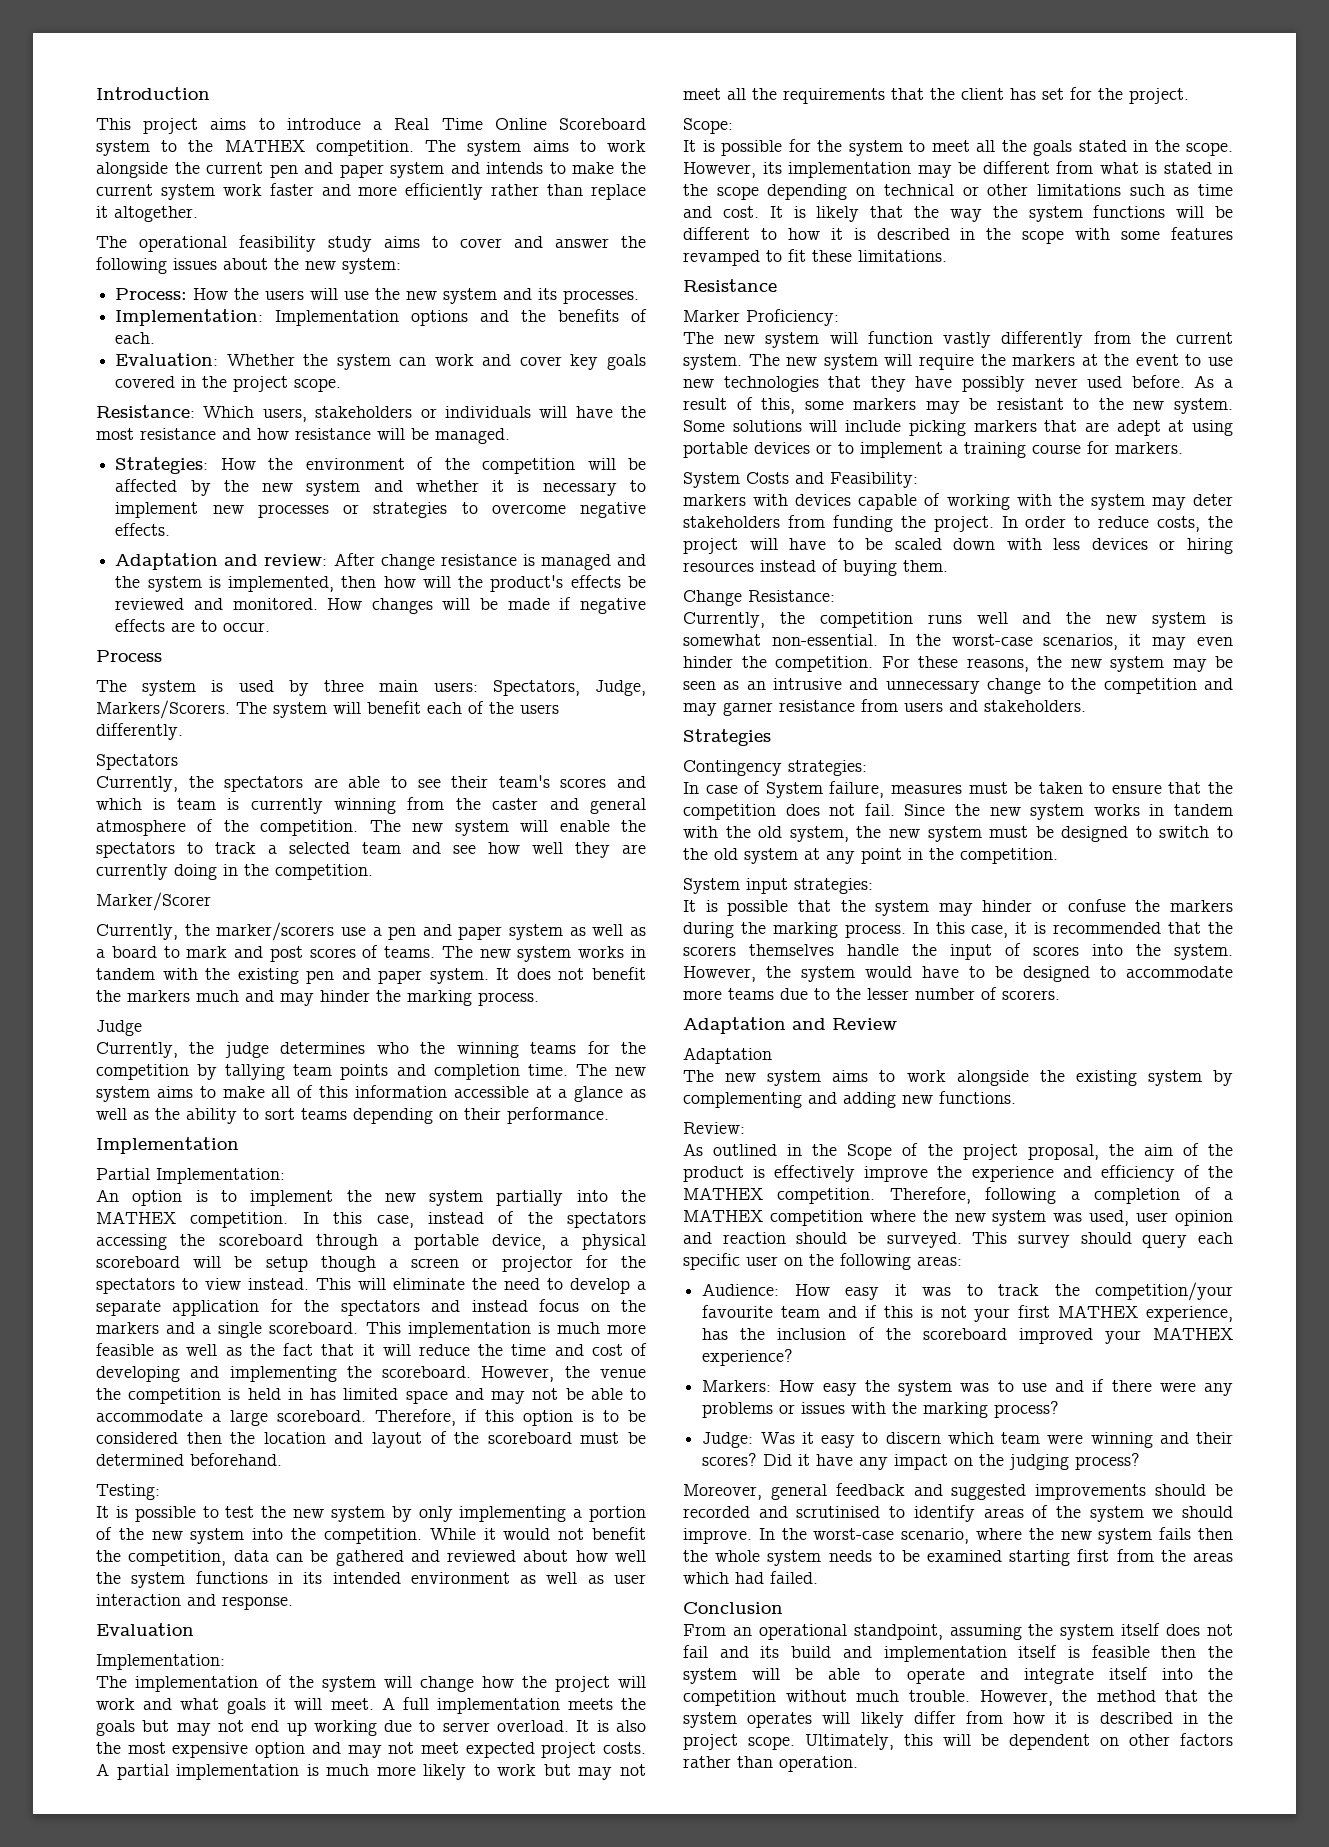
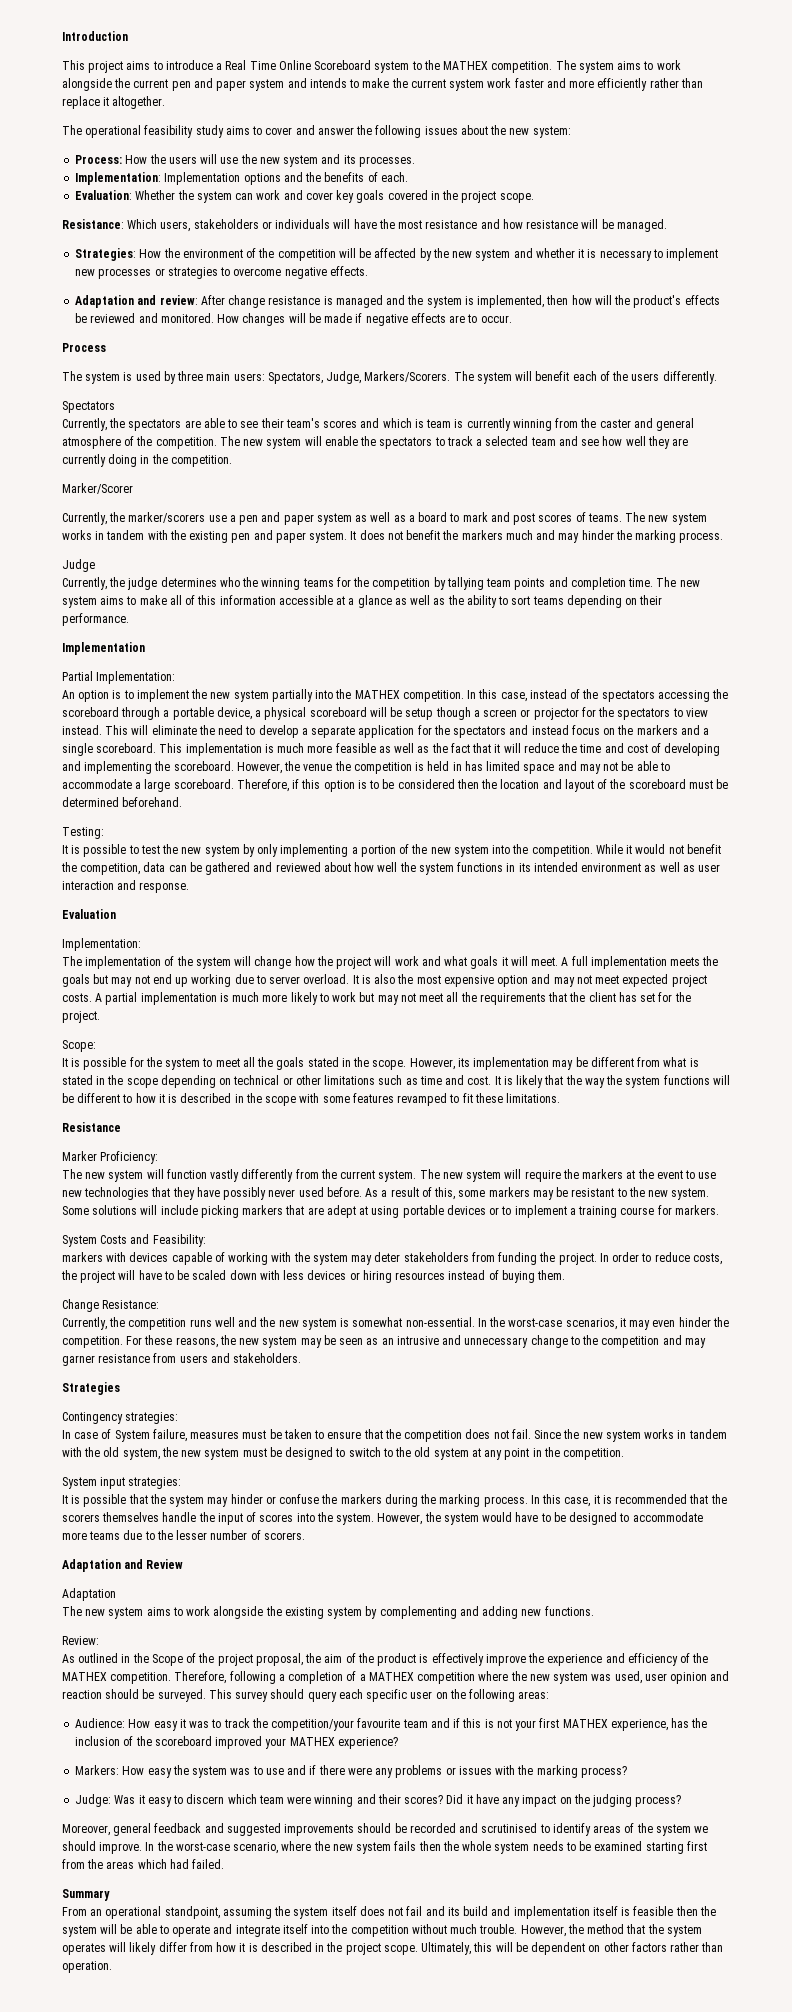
[683,1602,783,1614] Conclusion -> [62,1889,110,1901] Summary

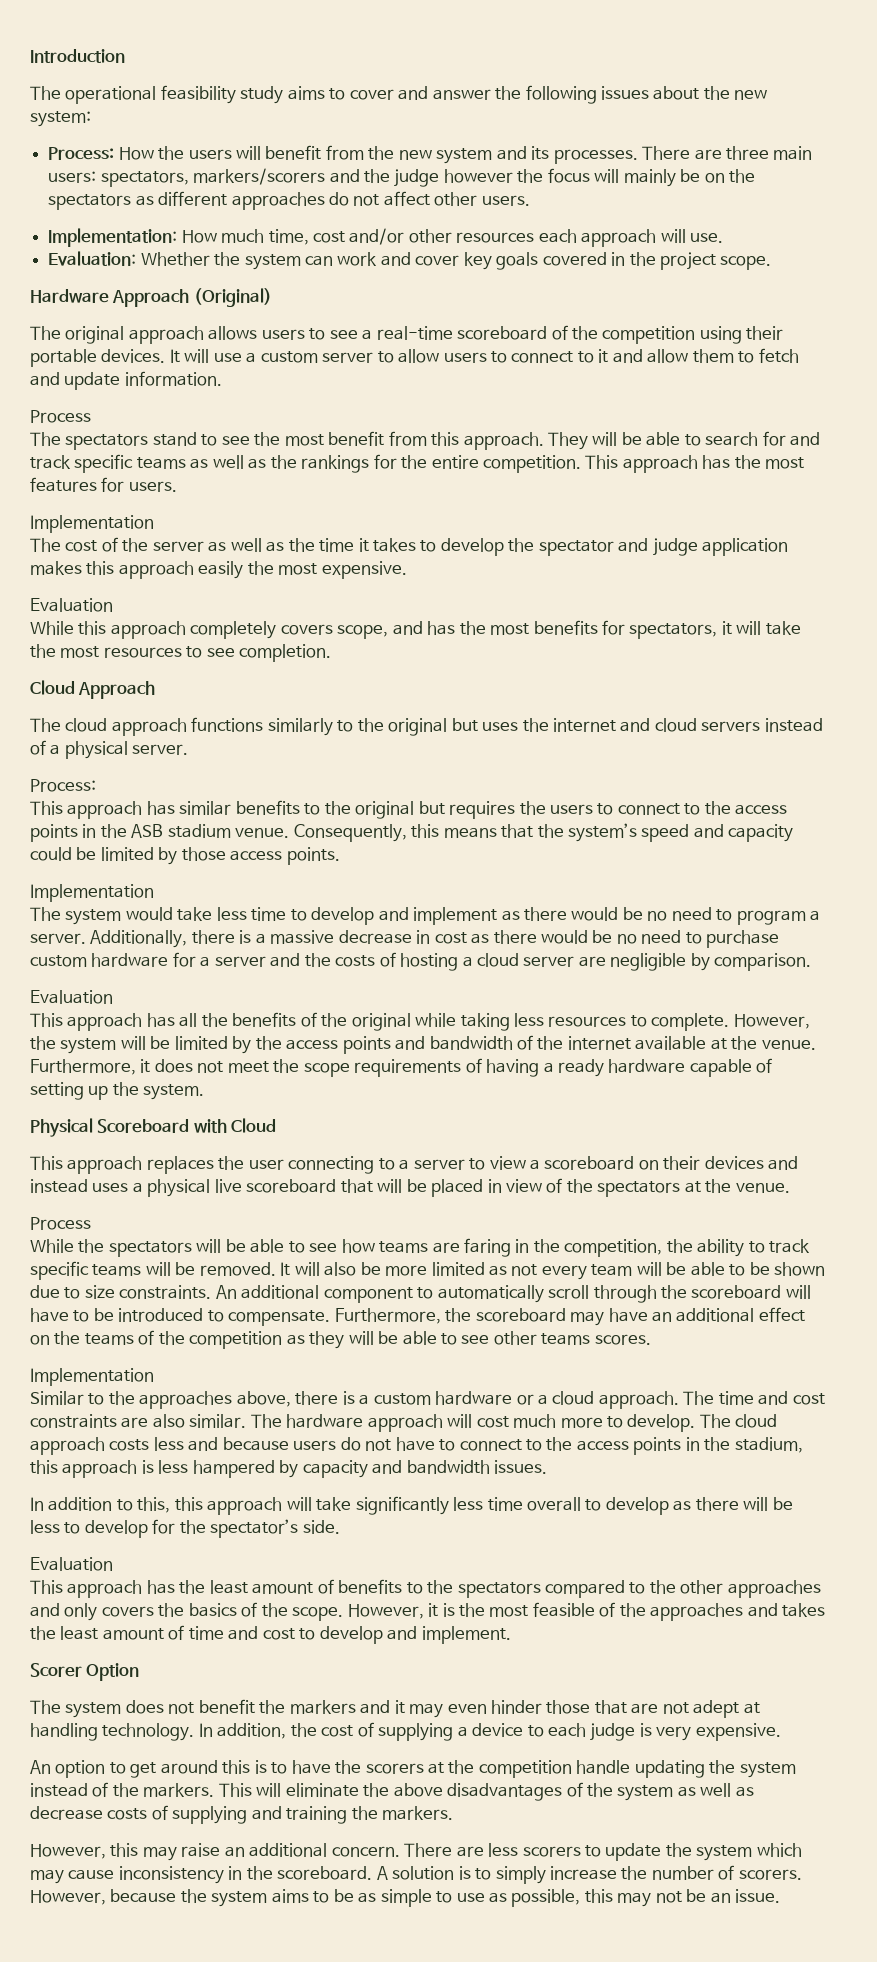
[62,60,681,73] [62,78,703,91] [62,96,166,109] // This project aims to introduce a Real Time Online Scoreboard system to the MATHEX competition. The system aims to work alongside the current pen and paper system and intends to make the current system work faster and more efficiently rather than replace it altogether. -> (125, 56) none
[220,157,239,164] use -> [265,145,364,160] benefit from
[75,172,408,185] // Implementation: Implementation options and the benefits of each. -> [642,146,813,160] [48,168,756,187] [48,191,530,210] [48,228,724,247] There are three main users: spectators, markers/scorers and the judge however the focus will mainly be on the spectators as different approaches do not affect other users. // Implementation: How much time, cost and/or other resources each approach will use.
[62,219,667,232] [75,248,719,261] [75,266,368,279] [75,295,720,308] [75,313,512,326] [62,343,106,352] [62,371,717,384] [62,401,115,413] [62,418,695,431] [62,436,689,449] [62,454,232,467] [62,483,133,494] [62,512,707,525] [62,530,357,543] Resistance: Which users, stakeholders or individuals will have the most resistance and how resistance will be managed. // Strategies: How the environment of the competition will be affected by the new system and whether it is necessary to implement new processes or strategies to overcome negative effects. // Adaptation and review: After change resistance is managed and the system is implemented, then how will the product's effects be reviewed and monitored. How changes will be made if negative effects are to occur. // Process // The system is used by three main users: Spectators, Judge, Markers/Scorers. The system will benefit each of the users differently. // Spectators // Currently, the spectators are able to see their team's scores and which is team is currently winning from the caster and general atmosphere of the competition. The new system will enable the spectators to track a selected team and see how well they are currently doing in the competition. // Marker/Scorer // Currently, the marker/scorers use a pen and paper system as well as a board to mark and post scores of teams. The new system works in tandem with the existing pen and paper system. It -> [30,288,272,307] [30,325,784,344] [30,348,799,367] [30,371,222,390] [30,410,91,423] [30,431,821,450] [30,454,805,473] [30,477,177,492] [30,515,154,533] [30,537,789,556] [30,561,407,579] [30,598,113,612] [30,620,801,639] [30,644,332,662] [30,680,156,699] [30,717,823,736] [30,740,189,759] [30,779,96,792] [30,800,788,819] [30,823,794,842] [30,847,340,865] [30,884,154,902] [30,907,821,925] [30,930,780,948] [30,952,812,971] [30,990,113,1004] [30,1012,810,1031] [30,1035,816,1054] [30,1058,773,1077] [30,1082,205,1100] [30,1118,277,1137] [30,1156,799,1174] [30,1178,790,1197] [30,1217,91,1230] [30,1238,811,1257] [30,1261,826,1280] [30,1285,811,1303] [30,1307,805,1326] [30,1330,651,1349] [30,1368,154,1386] [30,1391,825,1409] [30,1414,778,1432] [30,1437,803,1455] [30,1460,548,1478] [30,1496,793,1515] [30,1519,340,1538] [30,1557,113,1571] [30,1579,821,1598] [30,1602,826,1621] [30,1625,511,1644] [30,1663,140,1681] [30,1700,122,1718] Hardware Approach (Original) // The original approach allows users to see a real-time scoreboard of the competition using their portable devices. It will use a custom server to allow users to connect to it and allow them to fetch and update information. // Process // The spectators stand to see the most benefit from this approach. They will be able to search for and track specific teams as well as the rankings for the entire competition. This approach has the most features for users. // Implementation // The cost of the server as well as the time it takes to develop the spectator and judge application makes this approach easily the most expensive. // Evaluation // While this approach completely covers scope, and has the most benefits for spectators, it will take the most resources to see completion. // Cloud Approach // The cloud approach functions similarly to the original but uses the internet and cloud servers instead of a physical server. // Process: // This approach has similar benefits to the original but requires the users to connect to the access points in the ASB stadium venue. Consequently, this means that the system’s speed and capacity could be limited by those access points. // Implementation // The system would take less time to develop and implement as there would be no need to program a server. Additionally, there is a massive decrease in cost as there would be no need to purchase custom hardware for a server and the costs of hosting a cloud server are negligible by comparison. // Evaluation // This approach has all the benefits of the original while taking less resources to complete. However, the system will be limited by the access points and bandwidth of the internet available at the venue. Furthermore, it does not meet the scope requirements of having a ready hardware capable of setting up the system. // Physical Scoreboard with Cloud // This approach replaces the user connecting to a server to view a scoreboard on their devices and instead uses a physical live scoreboard that will be placed in view of the spectators at the venue. // Process // While the spectators will be able to see how teams are faring in the competition, the ability to track specific teams will be removed. It will also be more limited as not every team will be able to be shown due to size constraints. An additional component to automatically scroll through the scoreboard will have to be introduced to compensate. Furthermore, the scoreboard may have an additional effect on the teams of the competition as they will be able to see other teams scores. // Implementation // Similar to the approaches above, there is a custom hardware or a cloud approach. The time and cost constraints are also similar. The hardware approach will cost much more to develop. The cloud approach costs less and because users do not have to connect to the access points in the stadium, this approach is less hampered by capacity and bandwidth issues. // In addition to this, this approach will take significantly less time overall to develop as there will be less to develop for the spectator’s side. // Evaluation // This approach has the least amount of benefits to the spectators compared to the other approaches and only covers the basics of the scope. However, it is the most feasible of the approaches and takes the least amount of time and cost to develop and implement. // Scorer Option // The system
[505,530,724,543] [62,559,95,572] [62,577,700,590] [62,595,663,608] [62,613,129,626] [62,642,145,655] [62,671,176,684] [62,689,729,702] [62,707,708,720] [62,725,710,738] [62,743,721,756] [62,761,670,774] [62,779,729,792] [62,797,183,807] [62,827,104,839] [62,844,721,857] [61,862,721,875] [62,880,190,893] [62,909,116,919] [62,938,141,951] [62,956,719,969] [62,974,707,987] [62,992,691,1005] [62,1011,100,1023] [62,1040,96,1052] [62,1057,699,1070] [62,1075,730,1088] [62,1093,561,1106] [62,1122,121,1132] [62,1151,159,1164] [62,1169,717,1182] [62,1187,710,1200] [62,1205,719,1218] [62,1234,206,1247] [62,1252,722,1265] [61,1270,566,1283] [62,1299,160,1312] [62,1317,729,1330] [62,1335,706,1348] [62,1353,302,1366] [62,1382,120,1395] [62,1412,179,1424] [62,1429,727,1442] [62,1447,625,1460] [62,1477,182,1489] [62,1494,727,1507] [62,1512,703,1525] [62,1530,305,1540] [62,1559,184,1572] [62,1588,116,1601] [62,1606,594,1619] [62,1636,99,1645] [62,1653,709,1666] [62,1671,730,1684] [62,1689,550,1702] [75,1718,708,1731] [75,1736,398,1749] [75,1765,627,1778] [75,1794,682,1807] [62,1823,709,1836] [62,1841,707,1854] [62,1859,225,1869] [62,1889,110,1901] [62,1906,716,1919] [62,1924,702,1937] [62,1942,724,1955] [62,1961,112,1973] much and may hinder the marking process. // Judge // Currently, the judge determines who the winning teams for the competition by tallying team points and completion time. The new system aims to make all of this information accessible at a glance as well as the ability to sort teams depending on their performance. // Implementation // Partial Implementation: // An option is to implement the new system partially into the MATHEX competition. In this case, instead of the spectators accessing the scoreboard through a portable device, a physical scoreboard will be setup though a screen or projector for the spectators to view instead. This will eliminate the need to develop a separate application for the spectators and instead focus on the markers and a single scoreboard. This implementation is much more feasible as well as the fact that it will reduce the time and cost of developing and implementing the scoreboard. However, the venue the competition is held in has limited space and may not be able to accommodate a large scoreboard. Therefore, if this option is to be considered then the location and layout of the scoreboard must be determined beforehand. // Testing: // It is possible to test the new system by only implementing a portion of the new system into the competition. While it would not benefit the competition, data can be gathered and reviewed about how well the system functions in its intended environment as well as user interaction and response. // Evaluation // Implementation: // The implementation of the system will change how the project will work and what goals it will meet. A full implementation meets the goals but may not end up working due to server overload. It is also the most expensive option and may not meet expected project costs. A partial implementation is much more likely to work but may not meet all the requirements that the client has set for the project. // Scope: // It is possible for the system to meet all the goals stated in the scope. However, its implementation may be different from what is stated in the scope depending on technical or other limitations such as time and cost. It is likely that the way the system functions will be different to how it is described in the scope with some features revamped to fit these limitations. // Resistance // Marker Proficiency: // The new system will function vastly differently from the current system. The new system will require the markers at the event to use new technologies that they have possibly never used before. As a result of this, some markers may be resistant to the new system. Some solutions will include picking markers that are adept at using portable devices or to implement a training course for markers. // System Costs and Feasibility: // markers with devices capable of working with the system may deter stakeholders from funding the project. In order to reduce costs, the project will have to be scaled down with less devices or hiring resources instead of buying them. // Change Resistance: // Currently, the competition runs well and the new system is somewhat non-essential. In the worst-case scenarios, it may even hinder the competition. For these reasons, the new system may be seen as an intrusive and unnecessary change to the competition and may garner resistance from users and stakeholders. // Strategies // Contingency strategies: // In case of System failure, measures must be taken to ensure that the competition does not fail. Since the new system works in tandem with the old system, the new system must be designed to switch to the old system at any point in the competition. // System input strategies: // It is possible that the system may hinder or confuse the markers during the marking process. In this case, it is recommended that the scorers themselves handle the input of scores into the system. However, the system would have to be designed to accommodate more teams due to the lesser number of scorers. // Adaptation and Review // Adaptation // The new system aims to work alongside the existing system by complementing and adding new functions. // Review: // As outlined in the Scope of the project proposal, the aim of the product is effectively improve the experience and efficiency of the MATHEX competition. Therefore, following a completion of a MATHEX competition where the new system was used, user opinion and reaction should be surveyed. This survey should query each specific user on the following areas: // Audience: How easy it was to track the competition/your favourite team and if this is not your first MATHEX experience, has the inclusion of the scoreboard improved your MATHEX experience? // Markers: How easy the system was to use and if there were any problems or issues with the marking process? // Judge: Was it easy to discern which team were winning and their scores? Did it have any impact on the judging process? // Moreover, general feedback and suggested improvements should be recorded and scrutinised to identify areas of the system we should improve. In the worst-case scenario, where the new system fails then the whole system needs to be examined starting first from the areas which had failed. // Summary // From an operational standpoint, assuming the system itself does not fail and its build and implementation itself is feasible then the system will be able to operate and integrate itself into the competition without much trouble. However, the method that the system operates will likely differ from how it is described in the project scope. Ultimately, this will be dependent on other factors rather than operation. -> [360,1700,760,1718] [30,1722,781,1741] [30,1760,796,1778] [30,1782,754,1801] [30,1805,454,1824] [30,1843,802,1861] [30,1865,802,1884] [30,1889,781,1907] and it may even hinder those that are not adept at handling technology. In addition, the cost of supplying a device to each judge is very expensive. // An option to get around this is to have the scorers at the competition handle updating the system instead of the markers. This will eliminate the above disadvantages of the system as well as decrease costs of supplying and training the markers. // However, this may raise an additional concern. There are less scorers to update the system which may cause inconsistency in the scoreboard. A solution is to simply increase the number of scorers. However, because the system aims to be as simple to use as possible, this may not be an issue.

